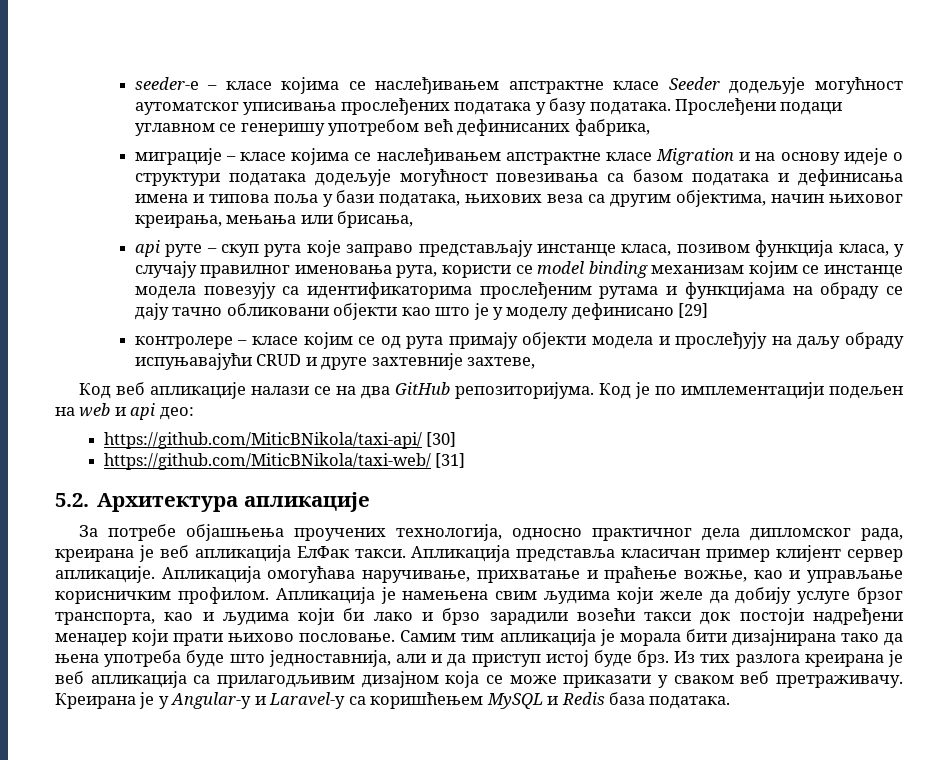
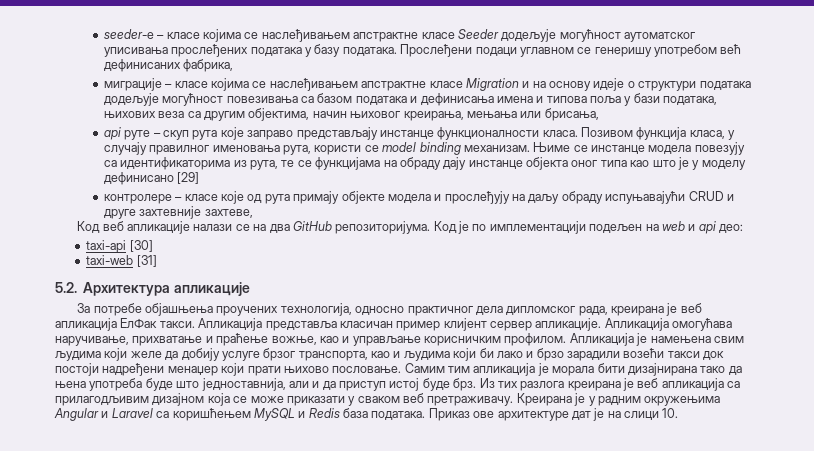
[621,244,750,256] класа, позивом -> [437,127,633,140] функционалности класа. Позивом
[651,261,798,278] механизам којим -> [463,142,571,152] механизам. Њиме
[479,282,903,299] [134,303,398,320] прослеђеним рутама и функцијама на обраду се дају тачно обликовани објекти -> [233,157,627,170] из рута, те се функцијама на обраду дају инстанце објекта оног типа
[303,332,376,349] којим се -> [220,191,244,204] које
[522,332,587,349] објекти -> [341,191,385,204] објекте
[103,432,422,449] https://github.com/MiticBNikola/taxi-api/ -> [86,240,127,253] taxi-api
[103,453,431,470] https://github.com/MiticBNikola/taxi-web/ -> [86,255,134,265] taxi-web
[171,692,346,709] Angular-у и Laravel-у -> [597,396,721,406] [54,408,153,421] радним окружењима Angular и Laravel
(731, 702) none -> [428,408,679,421] Приказ ове архитектуре дат је на слици 10.

